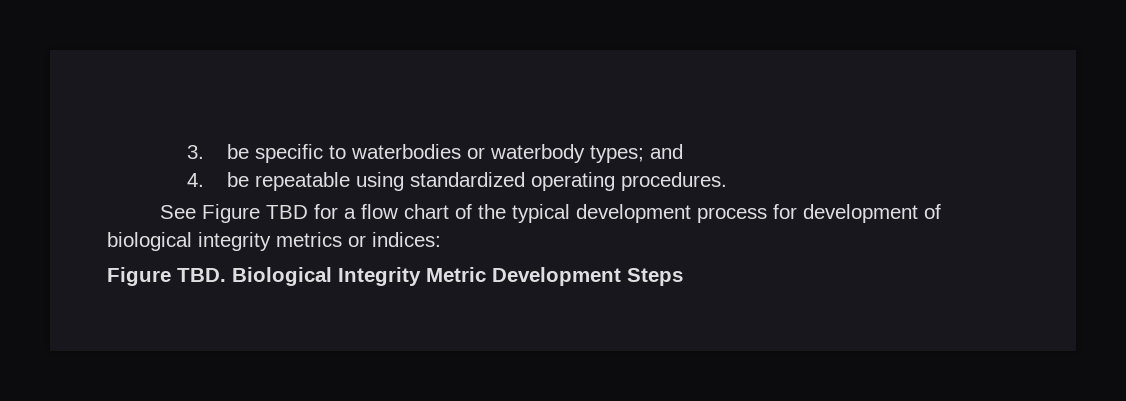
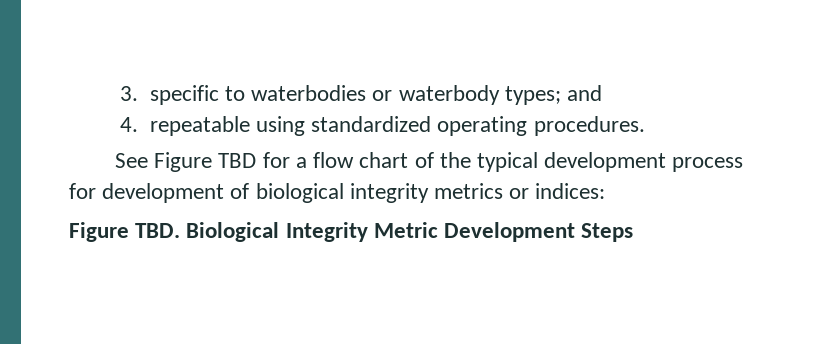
[227,144,250,159] be -> (139, 93) none
[227,172,250,187] be -> (139, 124) none

